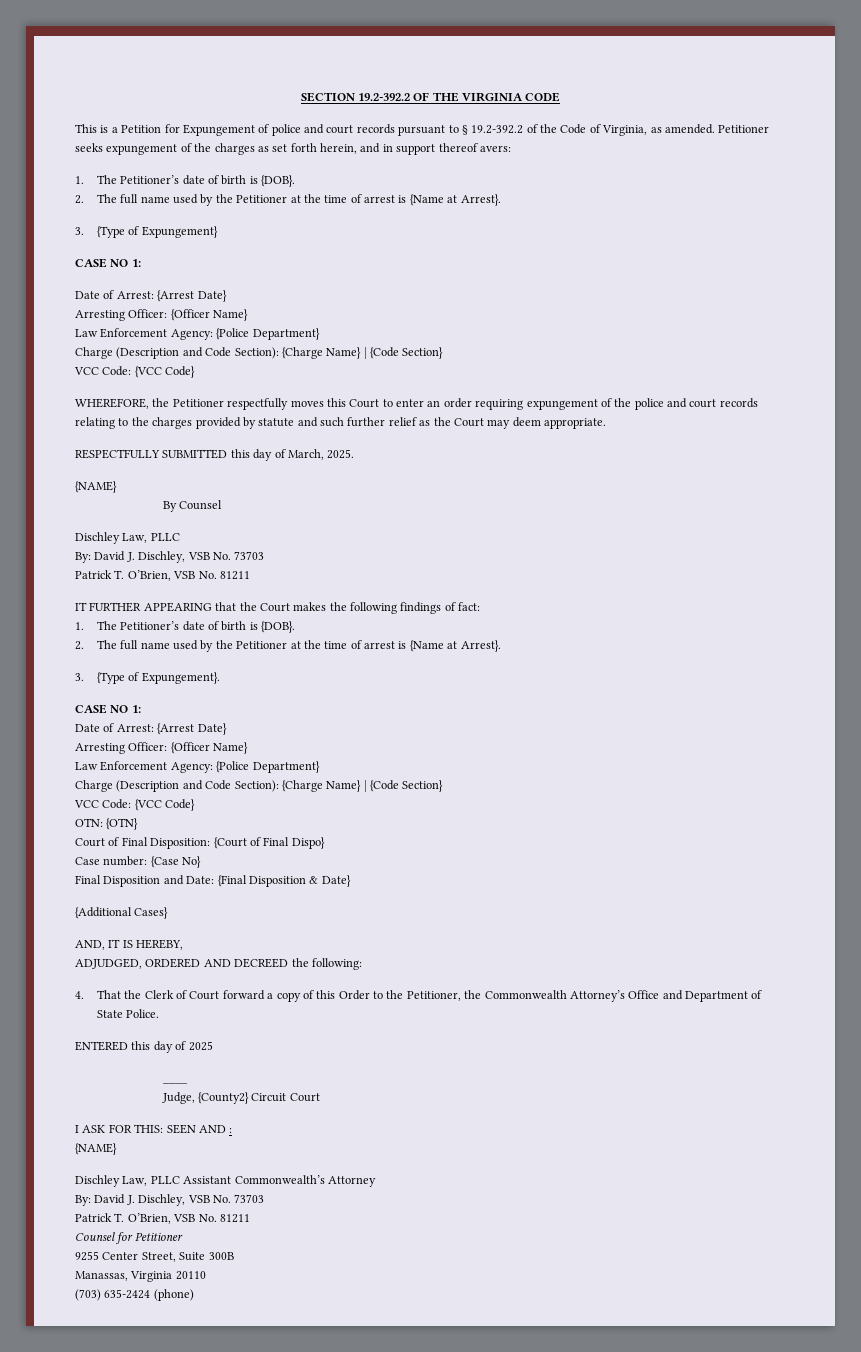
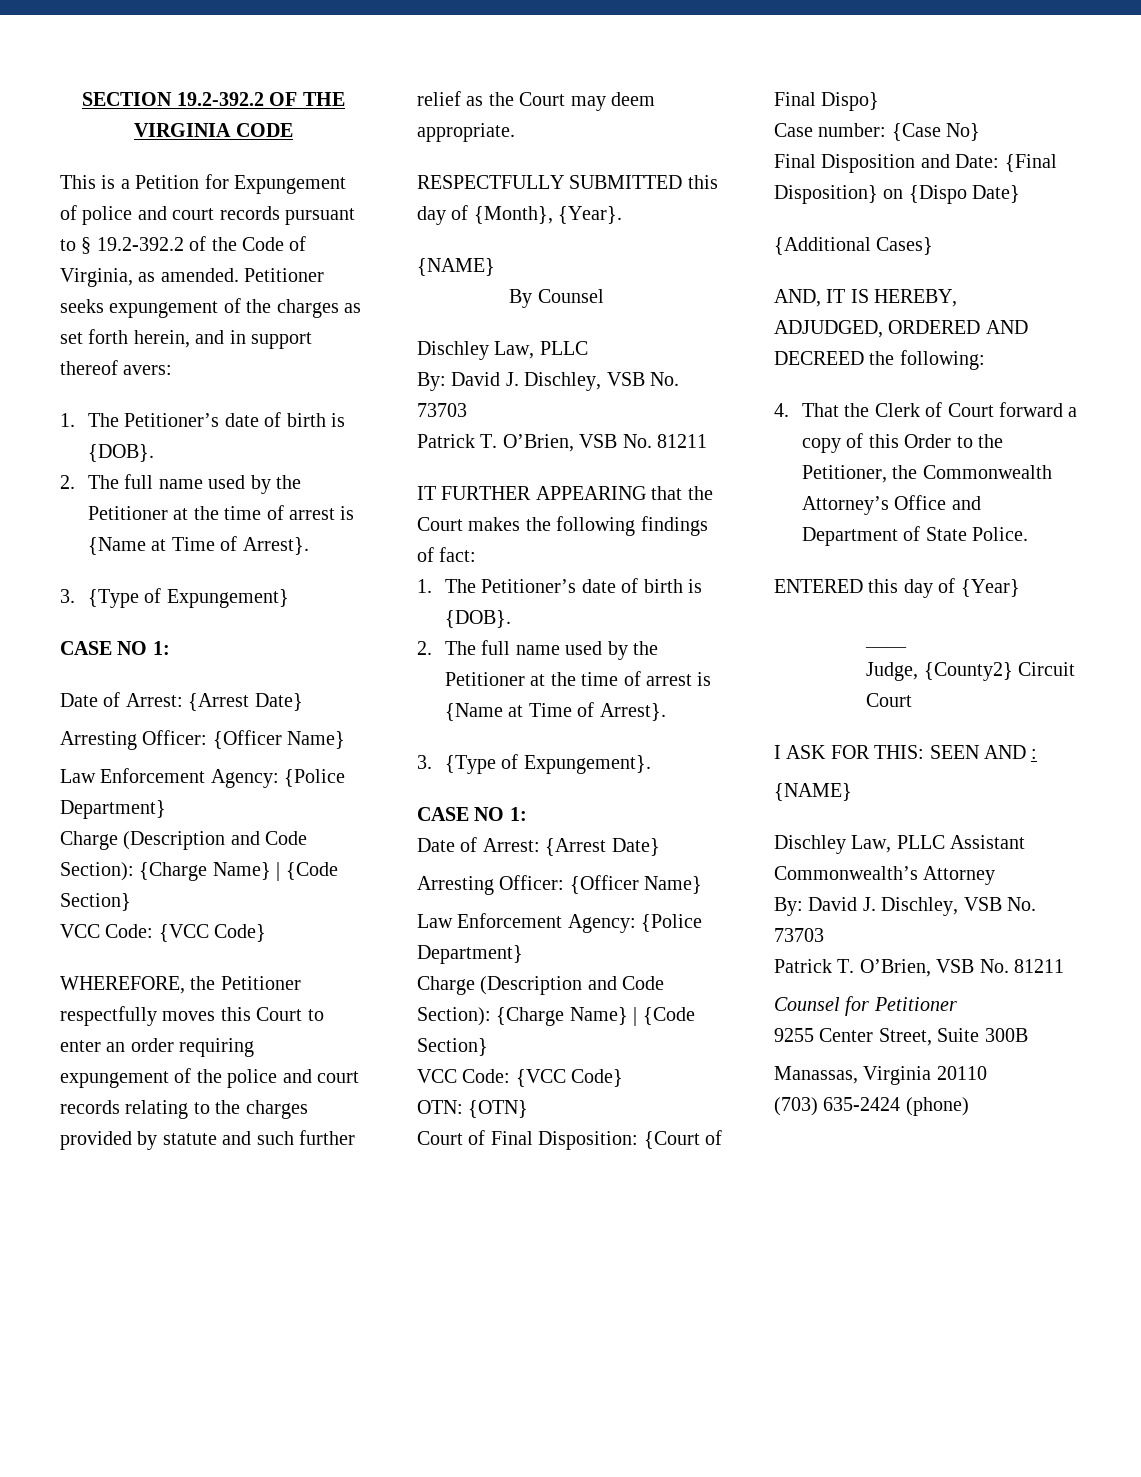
(458, 199) none -> [171,536,238,551] Time of
[287,449,355,460] March, 2025. -> [473,206,623,224] {Month}, {Year}.
(458, 645) none -> [528,702,595,717] Time of
[248,876,319,887] Disposition & -> [774,185,967,204] Disposition} on {Dispo
[188,1041,213,1051] 2025 -> [960,579,1020,597] {Year}

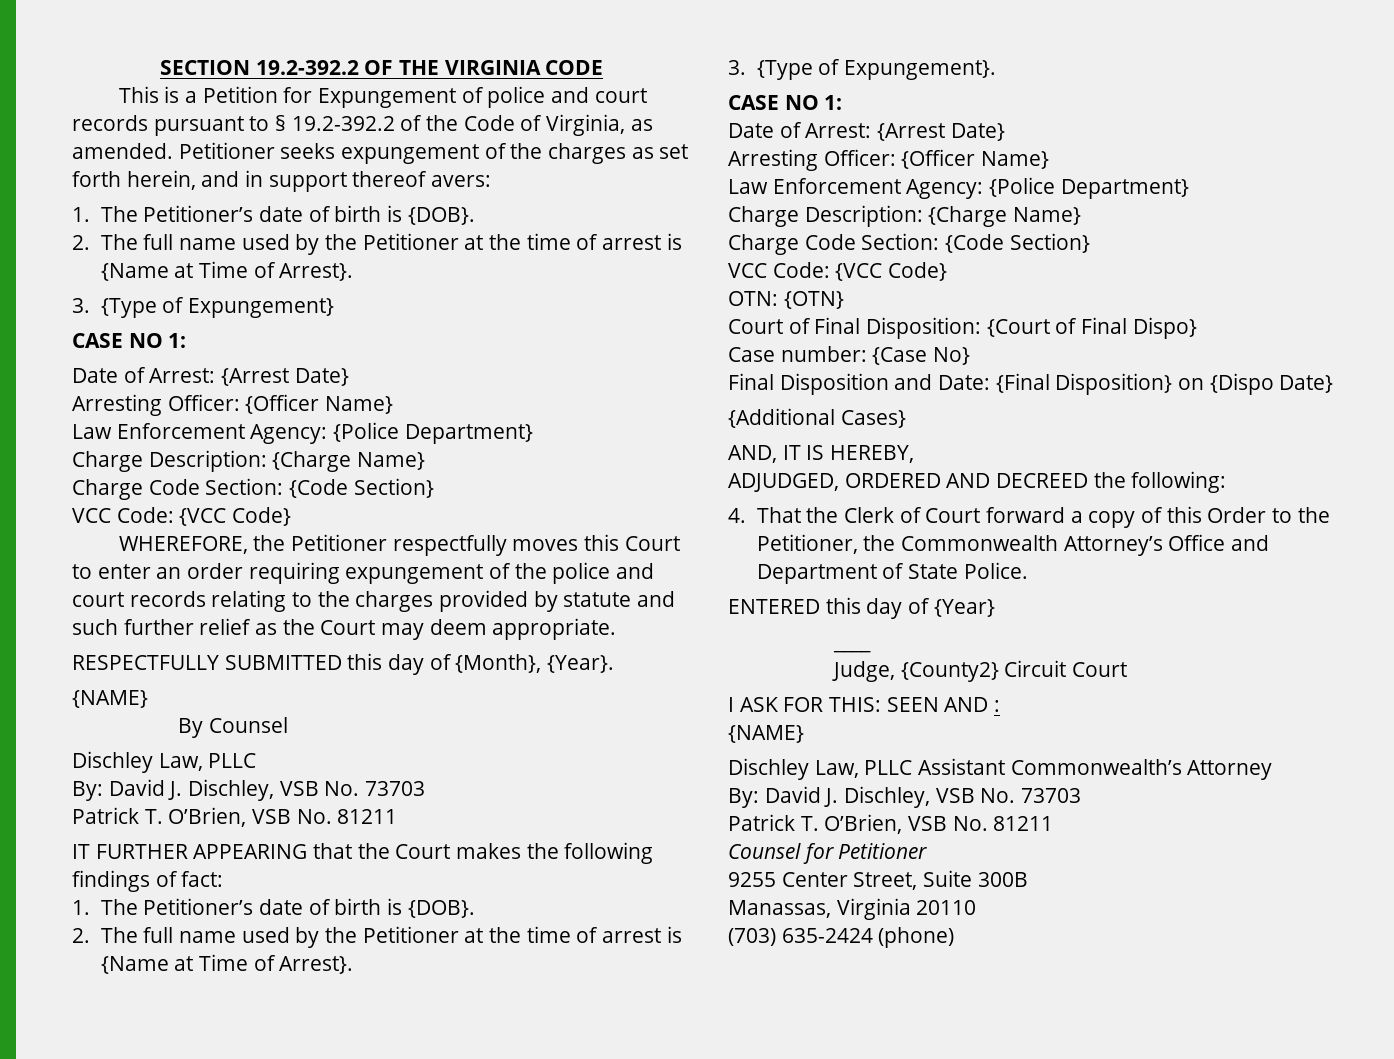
[123,831,308,850] [60,862,281,881] (Description and Code Section): {Charge Name} | -> [148,450,426,472] [72,478,284,500] Description: {Charge Name} // Charge Code Section:
[480,976,665,995] [417,1007,638,1026] (Description and Code Section): {Charge Name} | -> [804,205,1082,227] [728,233,940,255] Description: {Charge Name} // Charge Code Section:

